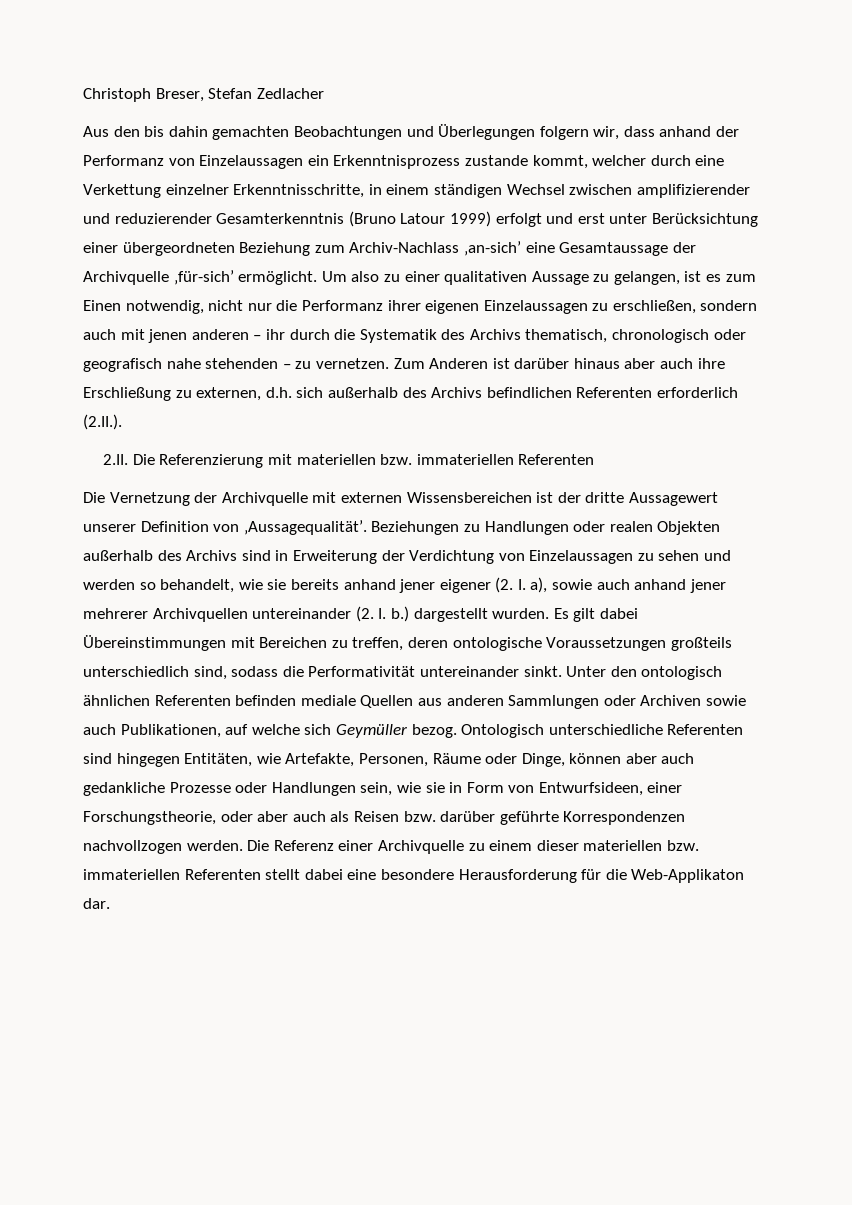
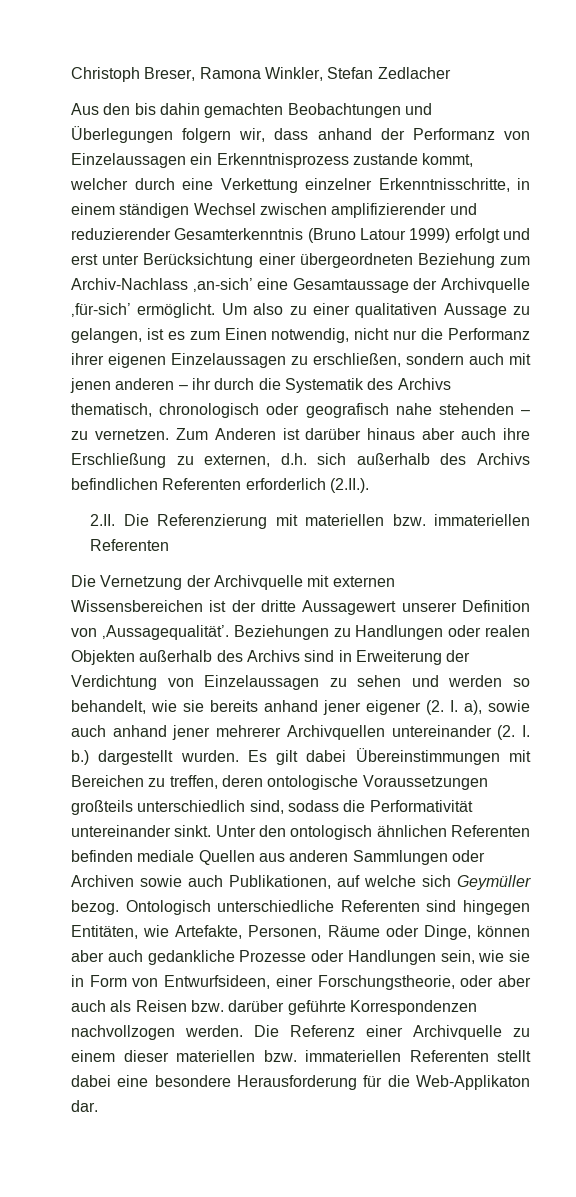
(204, 95) none -> [199,67,323,81] Ramona Winkler,

